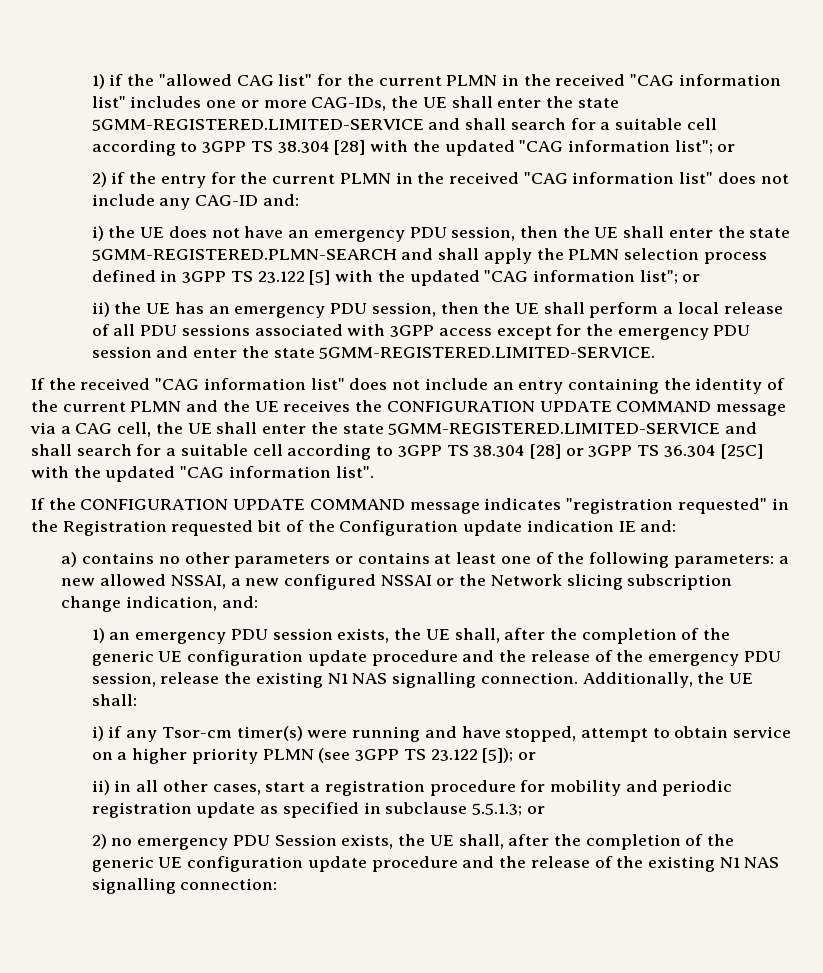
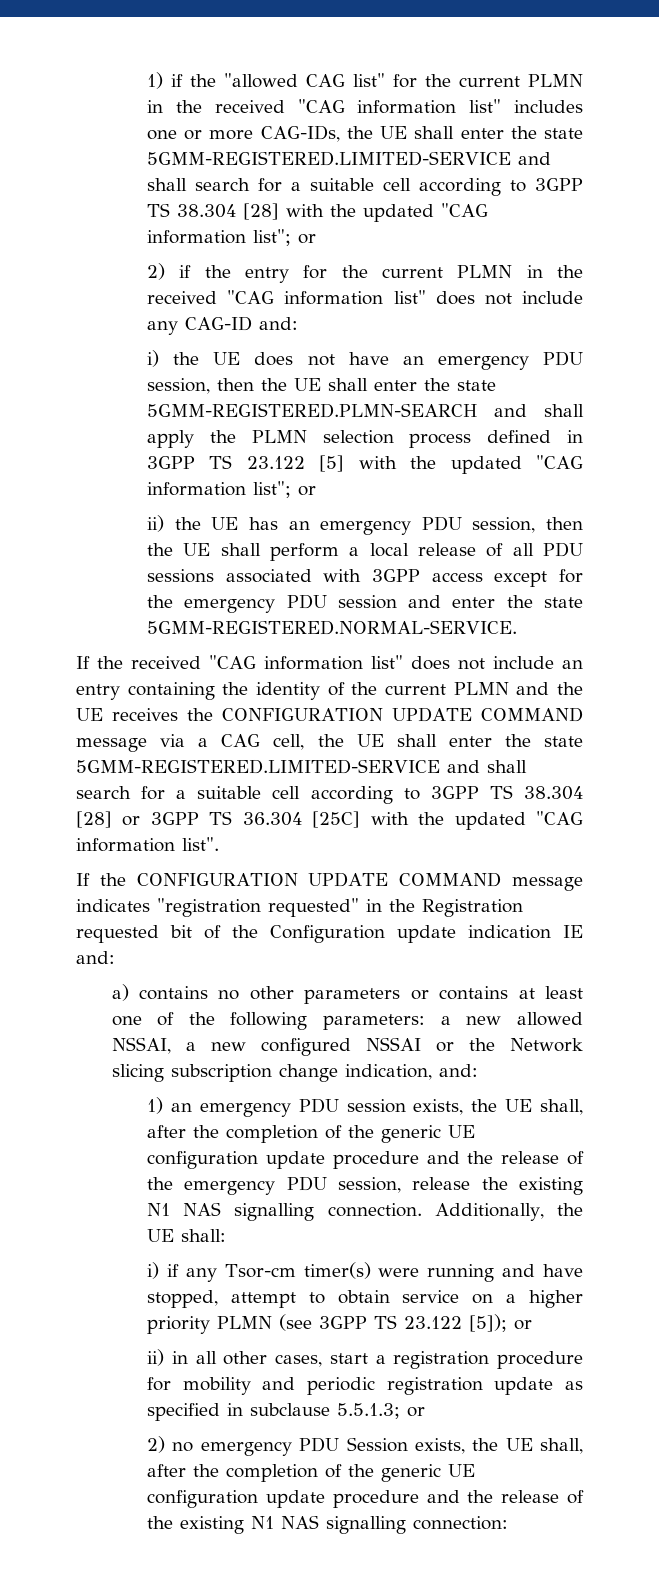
[319,347,656,359] 5GMM-REGISTERED.LIMITED-SERVICE. -> [147,620,518,635] 5GMM-REGISTERED.NORMAL-SERVICE.

